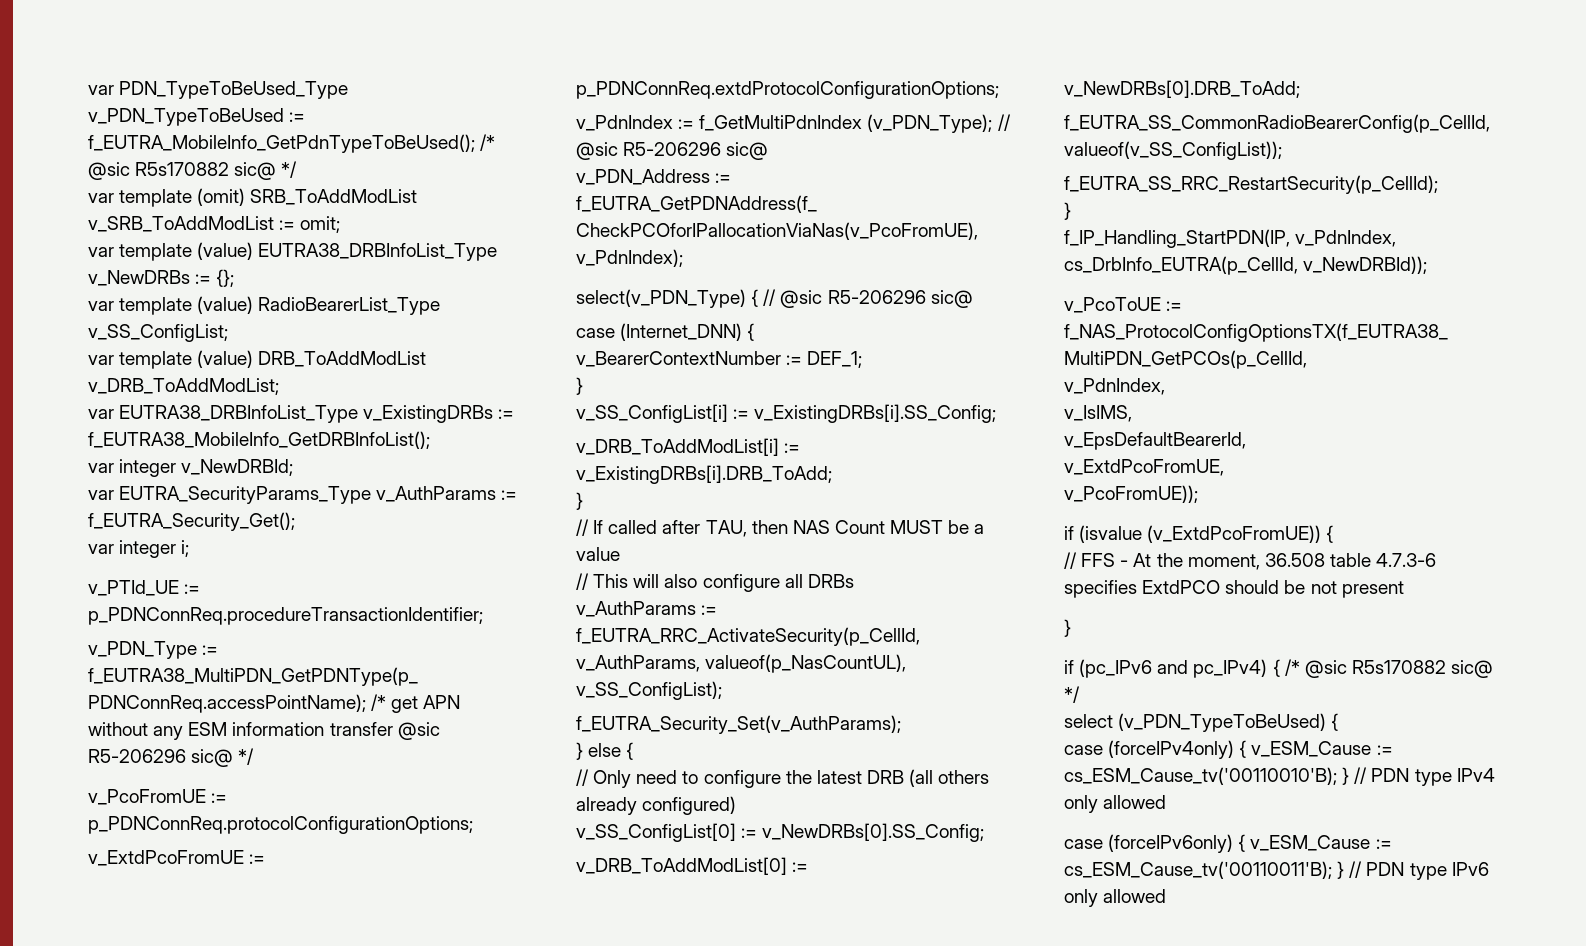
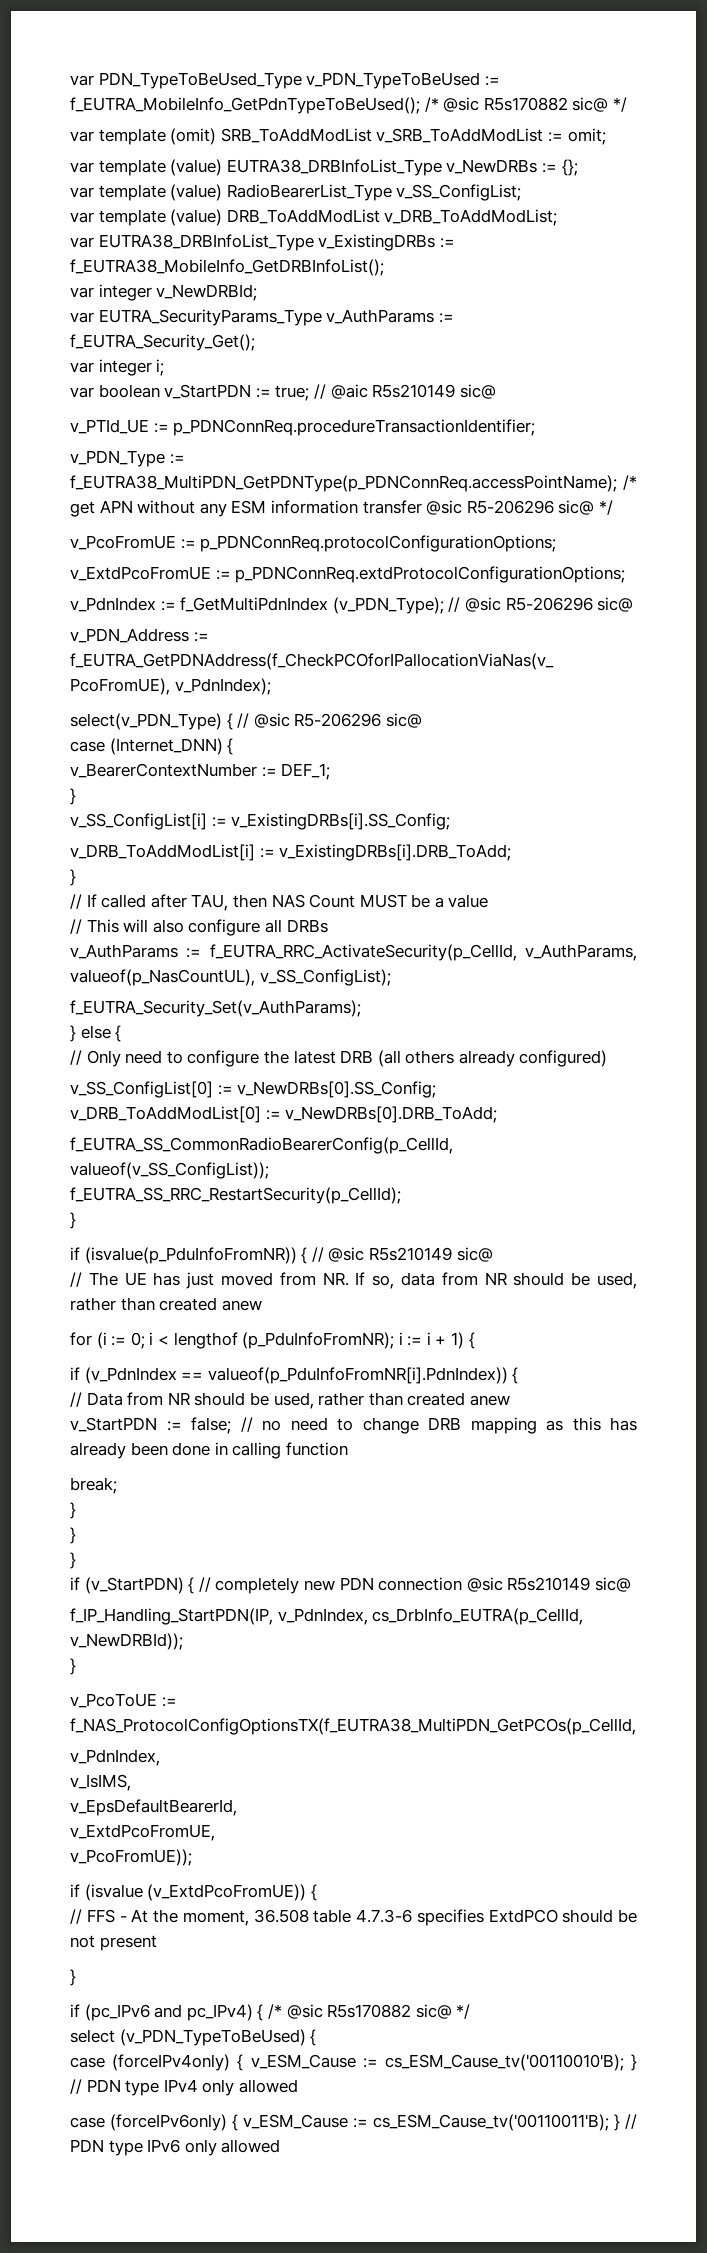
(190, 548) none -> [70,384,496,401] // var boolean v_StartPDN := true; // @aic R5s210149 sic@
(1071, 211) none -> [70,1247,493,1264] [70,1272,637,1289] [70,1297,262,1311] [70,1332,475,1349] [70,1367,519,1384] [70,1392,510,1409] [70,1417,637,1434] [70,1442,348,1459] [70,1477,117,1494] [70,1502,76,1519] [70,1527,76,1544] [70,1552,76,1569] [70,1577,631,1594] // if (isvalue(p_PduInfoFromNR)) { // @sic R5s210149 sic@ // // The UE has just moved from NR. If so, data from NR should be used, rather than created anew // for (i := 0; i < lengthof (p_PduInfoFromNR); i := i + 1) { // if (v_PdnIndex == valueof(p_PduInfoFromNR[i].PdnIndex)) { // // Data from NR should be used, rather than created anew // v_StartPDN := false; // no need to change DRB mapping as this has already been done in calling function // break; // } // } // } // if (v_StartPDN) { // completely new PDN connection @sic R5s210149 sic@
(1428, 265) none -> [70,1658,76,1675] // }

